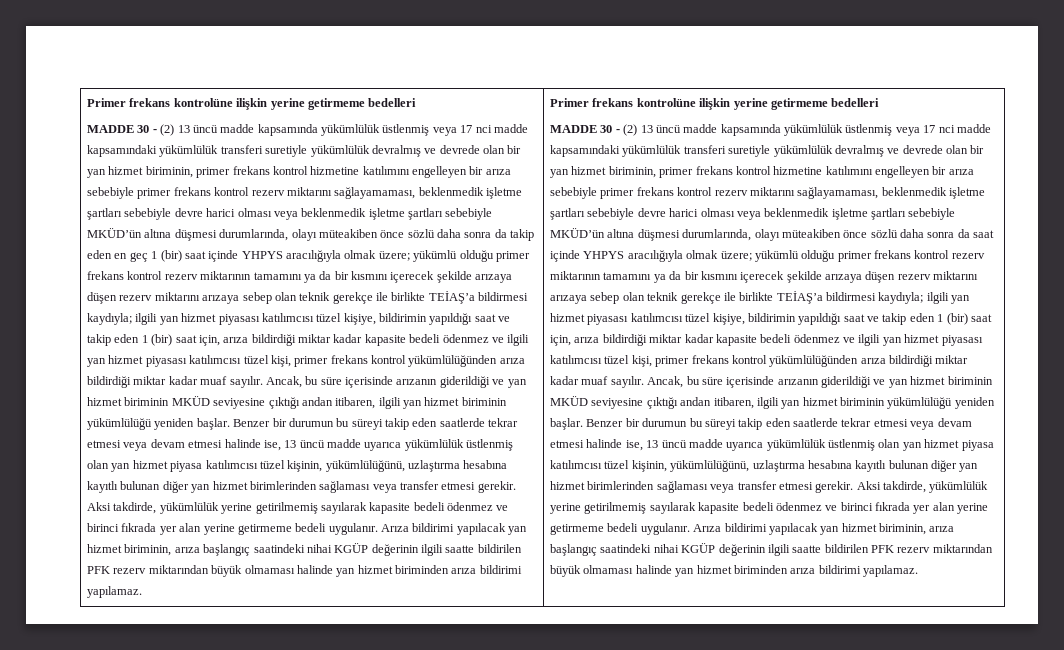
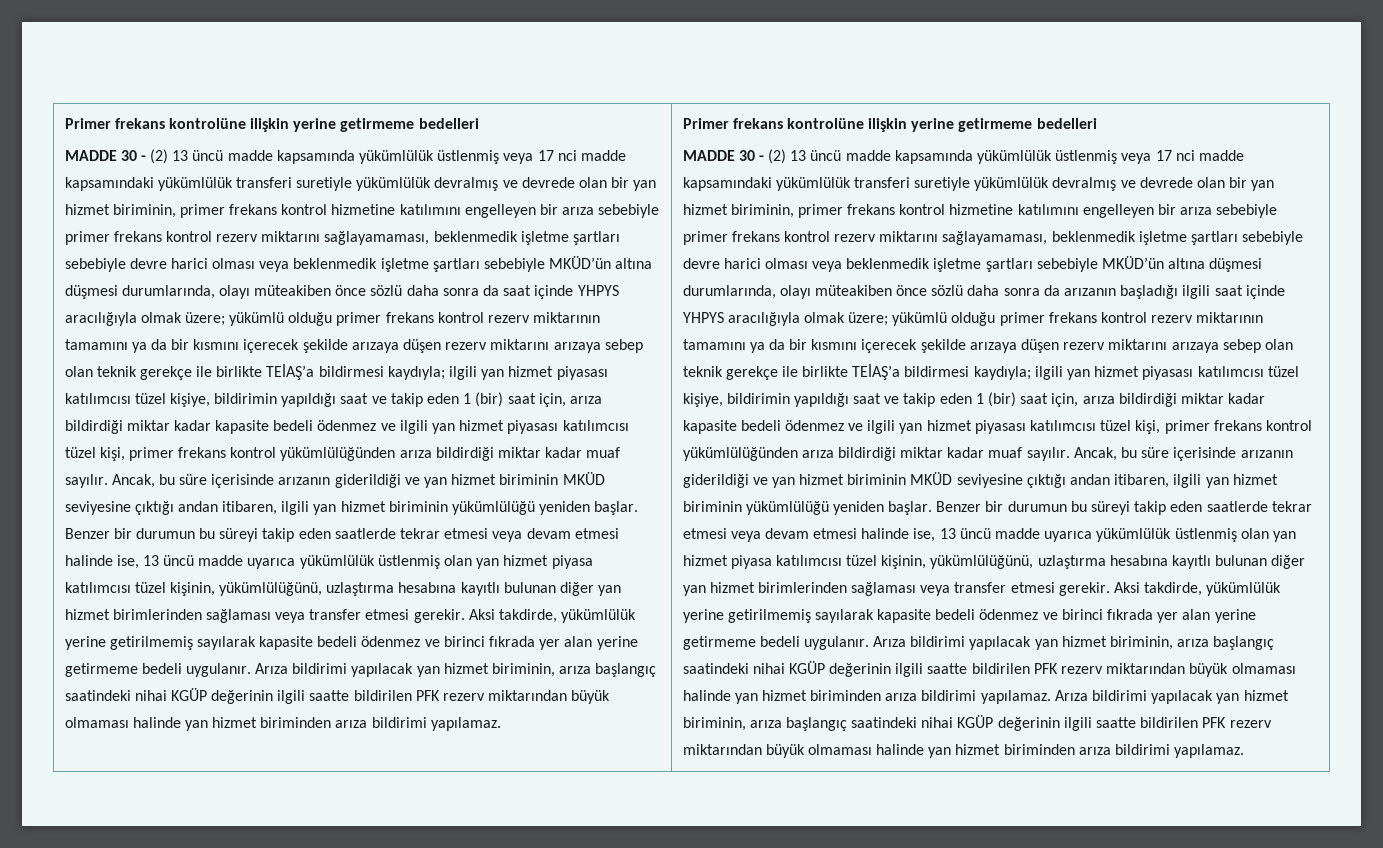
[510,229,535,241] [87,250,182,262] takip eden en geç 1 (bir) -> (499, 290) none
(970, 233) none -> [1063,285,1211,299] arızanın başladığı ilgili
(919, 571) none -> [1054,690,1289,704] [682,715,1272,731] [682,744,1245,758] Arıza bildirimi yapılacak yan hizmet biriminin, arıza başlangıç saatindeki nihai KGÜP değerinin ilgili saatte bildirilen PFK rezerv miktarından büyük olmaması halinde yan hizmet biriminden arıza bildirimi yapılamaz.

